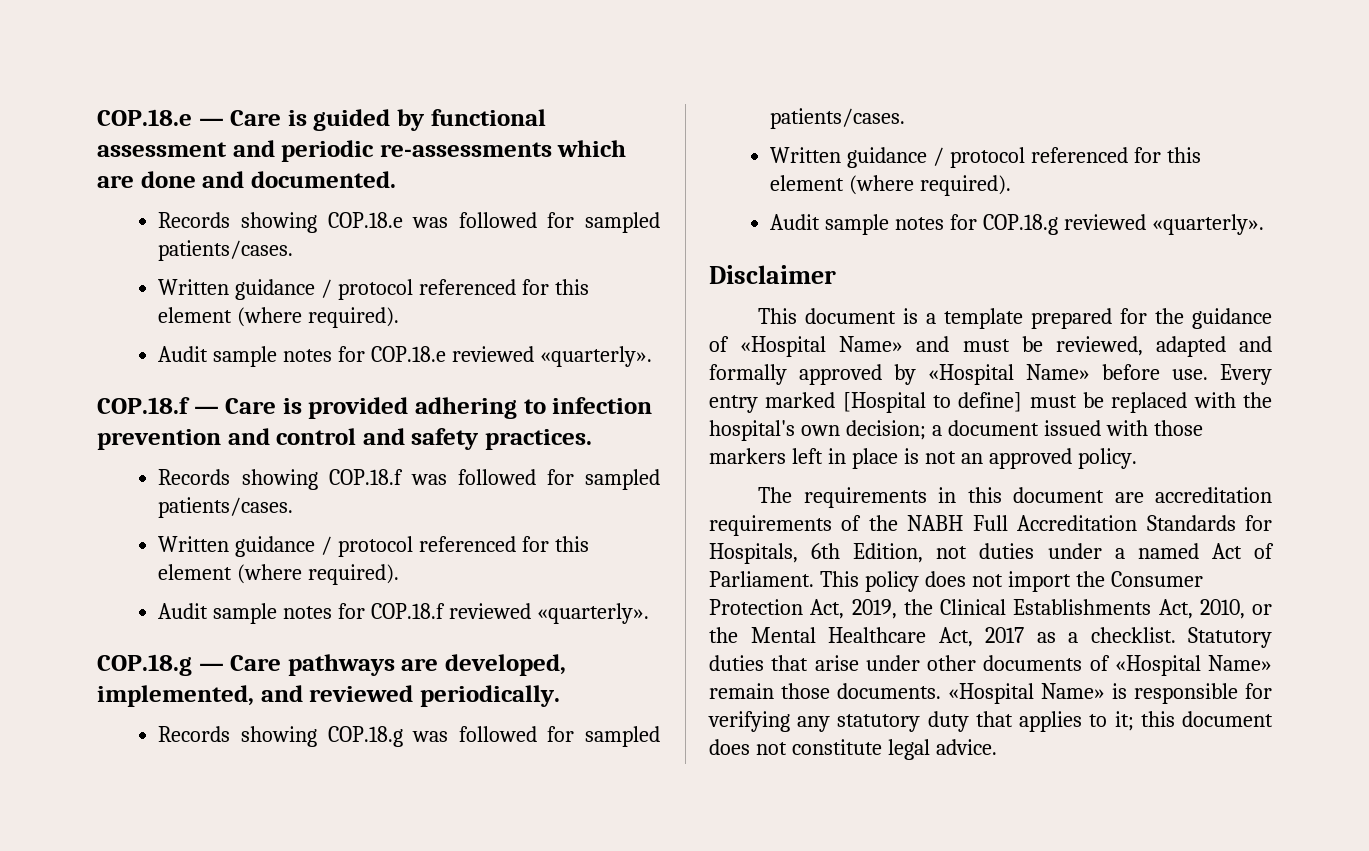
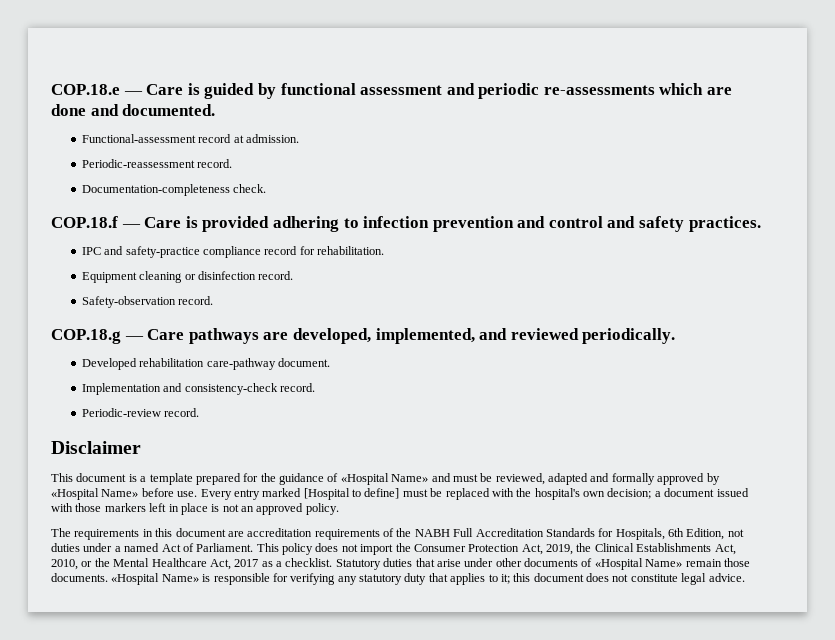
[158,212,660,233] [158,240,294,261] [158,279,590,300] [158,307,400,328] [158,346,653,367] Records showing COP.18.e was followed for sampled patients/cases. // Written guidance / protocol referenced for this element (where required). // Audit sample notes for COP.18.e reviewed «quarterly». -> [81,134,300,143] [81,159,233,168] [81,184,267,196] Functional-assessment record at admission. // Periodic-reassessment record. // Documentation-completeness check.
[158,469,660,490] [158,497,294,518] [158,536,590,557] [158,564,400,585] [158,603,650,624] Records showing COP.18.f was followed for sampled patients/cases. // Written guidance / protocol referenced for this element (where required). // Audit sample notes for COP.18.f reviewed «quarterly». -> [81,246,385,258] [81,271,294,283] [81,296,214,308] IPC and safety-practice compliance record for rehabilitation. // Equipment cleaning or disinfection record. // Safety-observation record.
[158,726,660,747] [770,108,906,129] [770,147,1202,168] [770,175,1012,196] [770,214,1265,235] Records showing COP.18.g was followed for sampled patients/cases. // Written guidance / protocol referenced for this element (where required). // Audit sample notes for COP.18.g reviewed «quarterly». -> [81,358,331,370] [81,383,316,395] [81,408,200,417] Developed rehabilitation care-pathway document. // Implementation and consistency-check record. // Periodic-review record.

